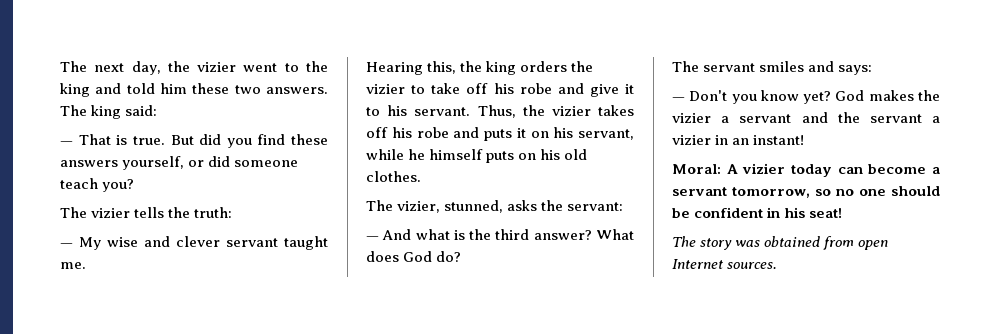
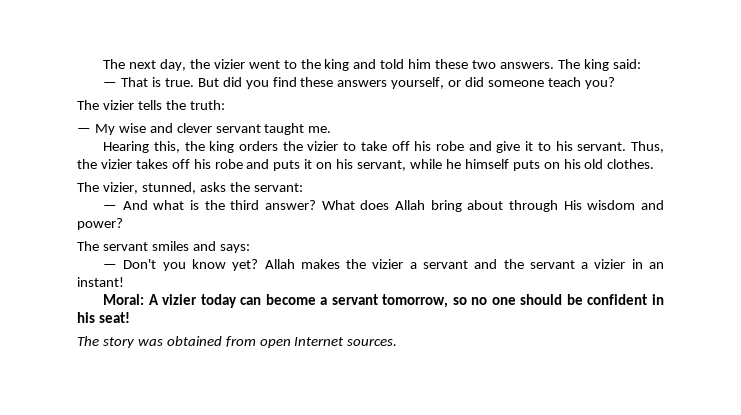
[403,251,462,262] God do? -> [395,200,664,212] [77,218,123,230] Allah bring about through His wisdom and power?
[835,90,865,101] God -> [264,259,295,269] Allah

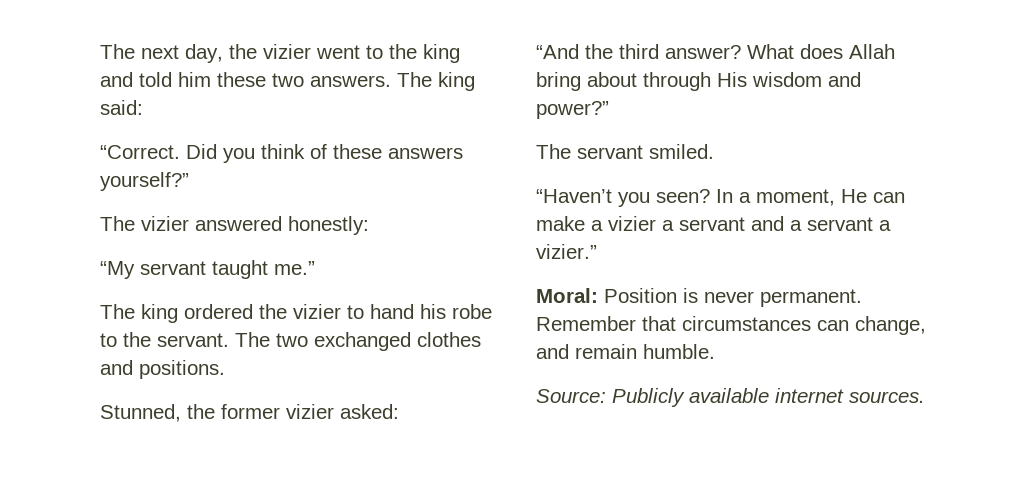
[103,77,615,89] [77,100,225,110] [77,123,332,135] [103,141,664,153] [77,159,655,171] [77,182,303,194] [103,200,200,210] — That is true. But did you find these answers yourself, or did someone teach you? // The vizier tells the truth: // — My wise and clever servant taught me. // Hearing this, the king orders the vizier to take off his robe and give it to his servant. Thus, the vizier takes off his robe and puts it on his servant, while he himself puts on his old clothes. // The vizier, stunned, asks the servant: // — And what is -> [100,144,463,163] [100,172,189,191] [100,216,369,235] [100,260,315,279] [100,304,492,323] [100,332,481,351] [100,360,225,379] [100,404,399,422] [536,44,579,59] “Correct. Did you think of these answers yourself?” // The vizier answered honestly: // “My servant taught me.” // The king ordered the vizier to hand his robe to the servant. The two exchanged clothes and positions. // Stunned, the former vizier asked: // “And
[77,218,123,230] power? -> [536,101,609,119] power?”
[151,241,250,253] [103,259,367,271] smiles and says: // — Don't you know yet? Allah makes the -> [649,144,714,159] [536,189,905,207] [536,216,603,231] smiled. // “Haven’t you seen? In a moment, He can make a
[503,259,524,269] the -> [790,220,802,231] a
[594,259,664,269] [77,277,124,287] [103,294,664,308] [77,312,130,323] [77,336,345,348] vizier in an instant! // Moral: A vizier today can become a servant tomorrow, so no one should be confident in his seat! // The story was obtained from open Internet -> [536,244,597,259] [536,288,862,307] [536,316,926,335] [536,344,715,359] [536,388,844,407] vizier.” // Moral: Position is never permanent. Remember that circumstances can change, and remain humble. // Source: Publicly available internet

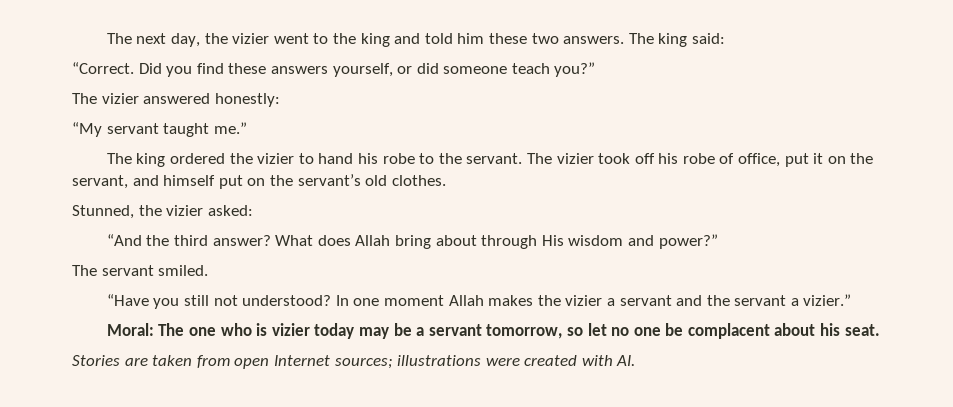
[261,144,463,159] [100,172,189,191] think of these answers yourself?” -> [196,62,596,77] find these answers yourself, or did someone teach you?”
[276,332,481,351] [100,360,225,379] two exchanged clothes and positions. -> [556,153,874,167] [72,174,446,189] vizier took off his robe of office, put it on the servant, and himself put on the servant’s old clothes.
[221,404,280,419] former -> (162, 210) none
[536,189,905,207] [536,216,603,231] “Haven’t you seen? In a moment, He can make a -> [106,294,561,309] “Have you still not understood? In one moment Allah makes the
[790,220,802,231] a -> [706,295,730,306] the
[604,288,862,307] [536,316,926,335] [536,344,715,359] [536,388,925,407] Position is never permanent. Remember that circumstances can change, and remain humble. // Source: Publicly available internet sources. -> [158,323,880,339] [72,355,636,369] The one who is vizier today may be a servant tomorrow, so let no one be complacent about his seat. // Stories are taken from open Internet sources; illustrations were created with AI.

